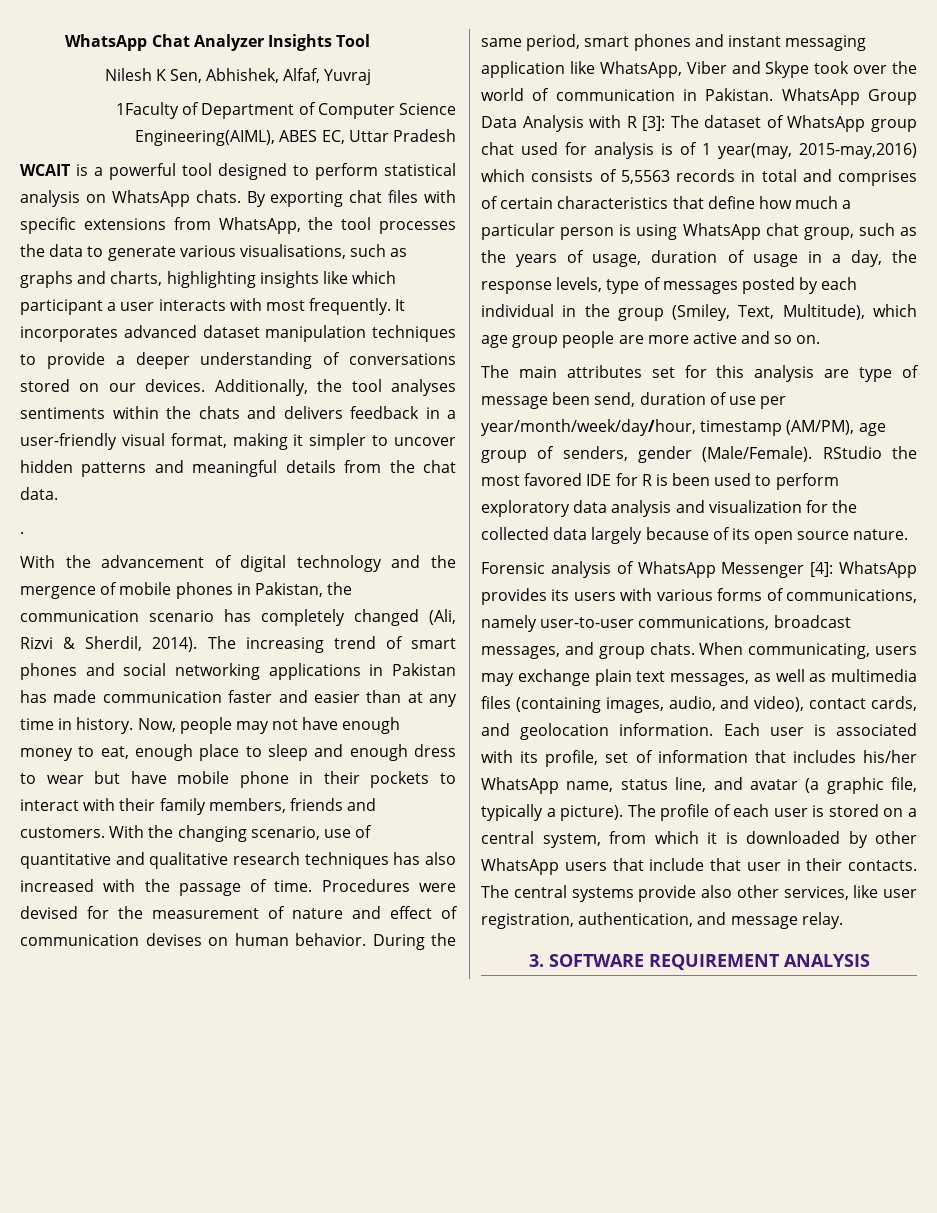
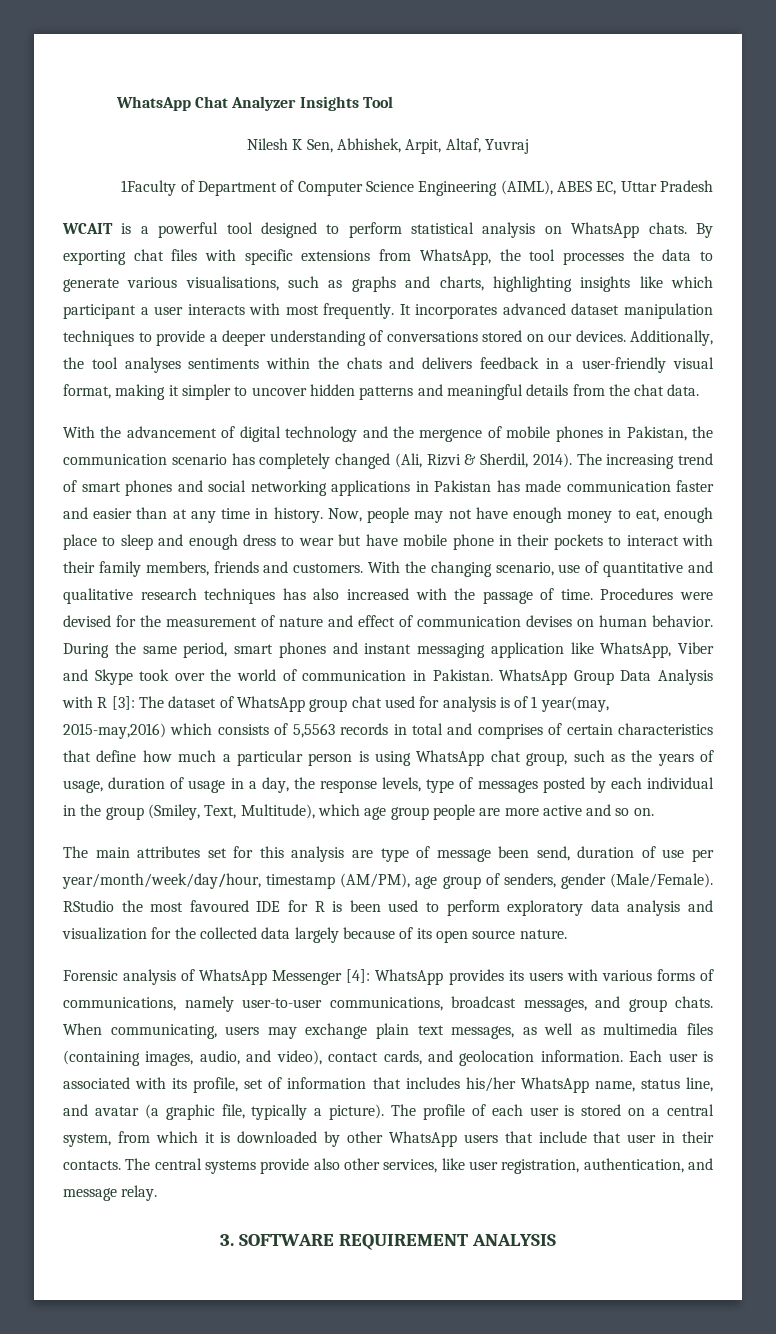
[283,68,321,83] Alfaf, -> [405,138,481,154] Arpit, Altaf,
[135,130,276,146] Engineering(AIML), -> [418,180,553,196] Engineering (AIML),
[20,531,24,534] // . -> (700, 390) none
[524,473,583,486] favored -> [189,900,249,912] favoured

